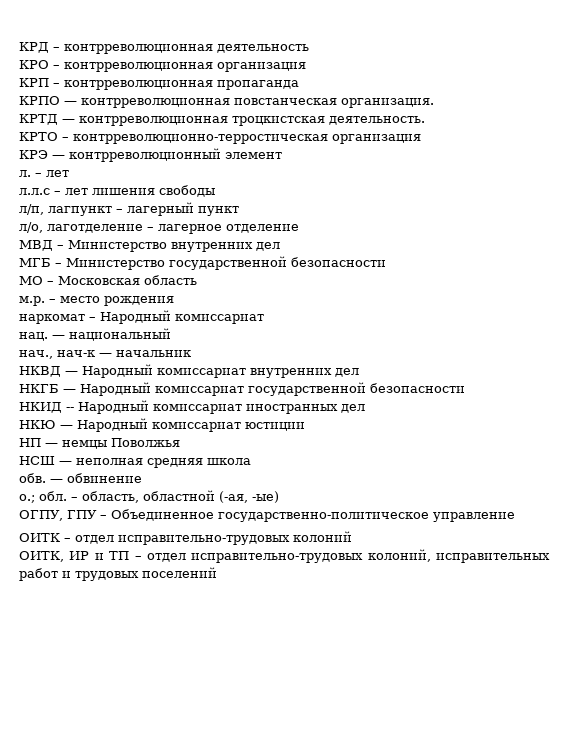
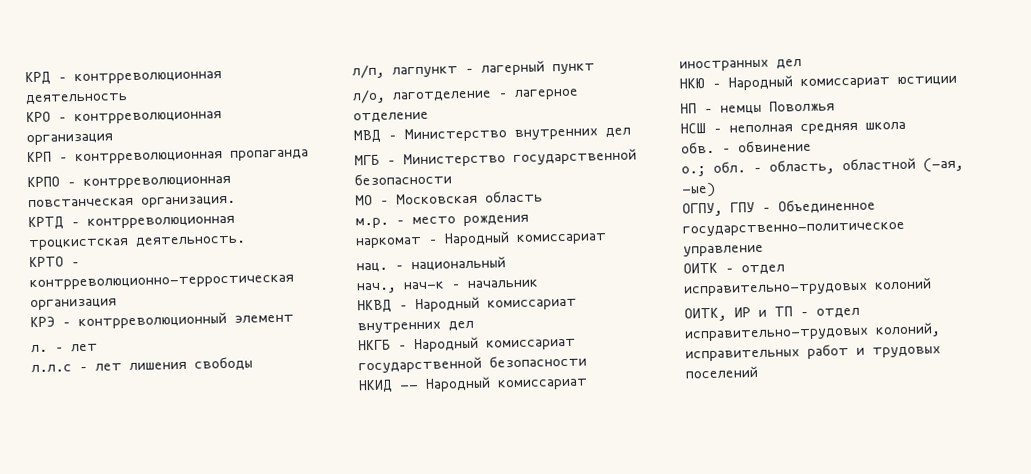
[64,101,77,105] — -> [67,182,76,187] –
[62,119,75,123] — -> [71,222,80,227] –
[52,155,65,159] — -> [62,322,71,327] –
[52,335,65,339] — -> [395,265,404,270] –
[99,353,112,357] — -> [451,284,461,289] –
[65,371,78,375] — -> [399,305,408,310] –
[63,389,76,393] — -> [398,345,407,350] –
[60,425,73,429] — -> [712,83,721,88] –
[45,443,58,447] — -> [704,108,713,114] –
[59,461,72,465] — -> [713,128,722,133] –
[50,479,63,483] — -> [722,148,731,153] –

